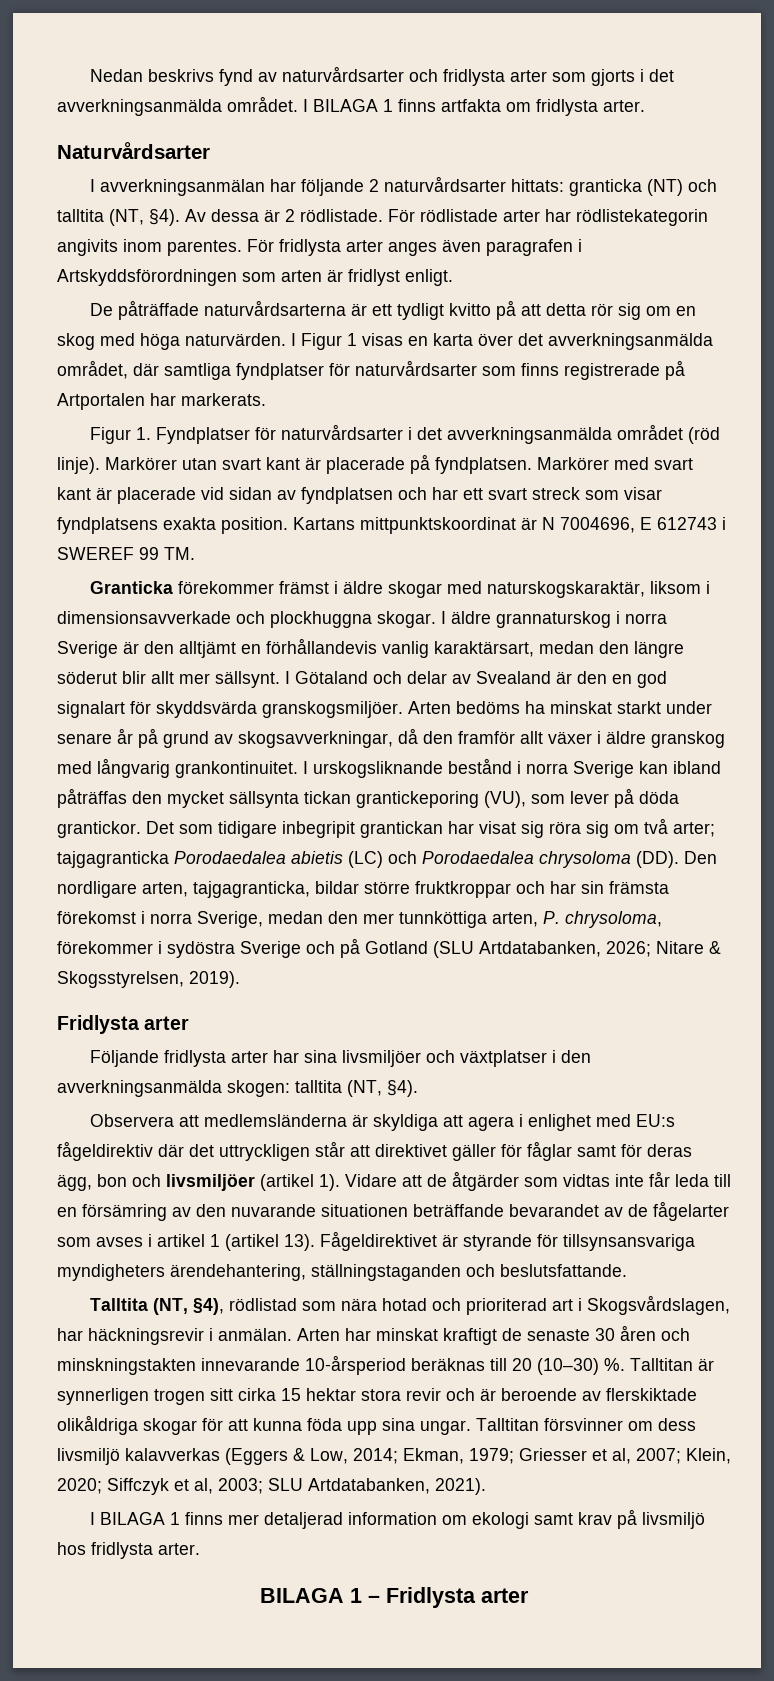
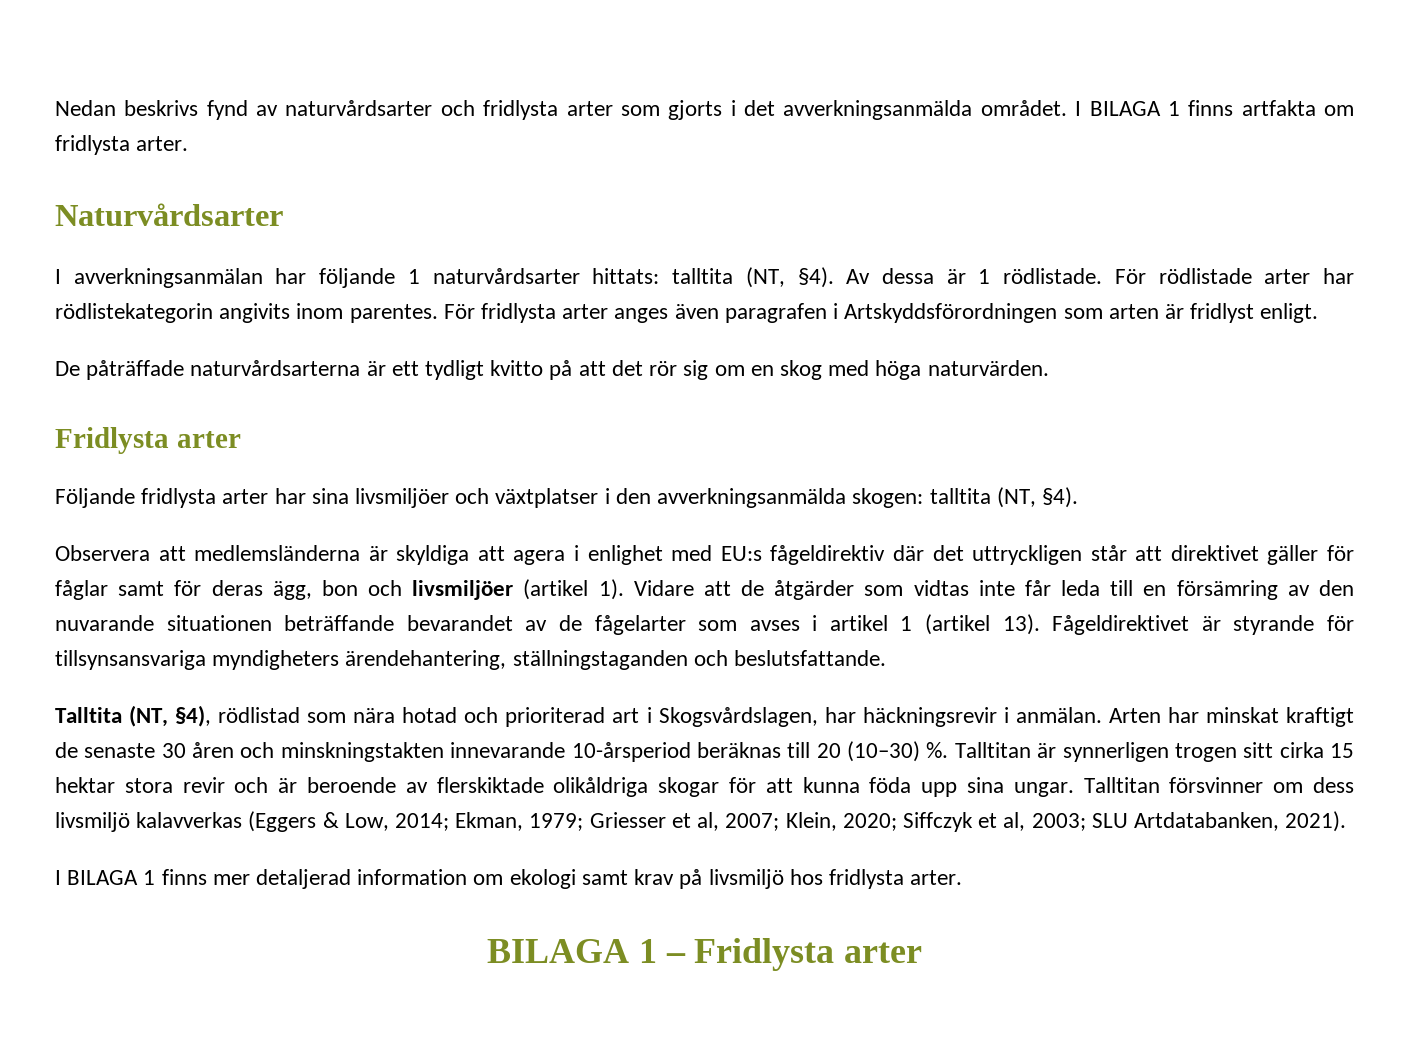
[369,179,380,192] 2 -> [407,269,420,284] 1
[569,179,718,196] granticka (NT) och -> (660, 276) none
[285,209,295,222] 2 -> [978,269,991,284] 1
[546,303,587,316] detta -> [611,360,643,376] det
[291,333,713,350] [57,360,685,380] [57,393,266,410] [90,424,721,444] [57,454,693,474] [57,487,662,504] [57,517,726,534] [57,547,195,560] [90,581,711,598] [57,611,667,628] [57,638,684,658] [57,671,667,688] [57,701,712,718] [57,728,725,748] [57,758,721,778] [57,788,679,808] [57,818,715,838] [57,851,717,868] [57,881,669,898] [57,911,662,928] [57,938,721,958] [57,971,240,988] I Figur 1 visas en karta över det avverkningsanmälda området, där samtliga fyndplatser för naturvårdsarter som finns registrerade på Artportalen har markerats. // Figur 1. Fyndplatser för naturvårdsarter i det avverkningsanmälda området (röd linje). Markörer utan svart kant är placerade på fyndplatsen. Markörer med svart kant är placerade vid sidan av fyndplatsen och har ett svart streck som visar fyndplatsens exakta position. Kartans mittpunktskoordinat är N 7004696, E 612743 i SWEREF 99 TM. // Granticka förekommer främst i äldre skogar med naturskogskaraktär, liksom i dimensionsavverkade och plockhuggna skogar. I äldre grannaturskog i norra Sverige är den alltjämt en förhållandevis vanlig karaktärsart, medan den längre söderut blir allt mer sällsynt. I Götaland och delar av Svealand är den en god signalart för skyddsvärda granskogsmiljöer. Arten bedöms ha minskat starkt under senare år på grund av skogsavverkningar, då den framför allt växer i äldre granskog med långvarig grankontinuitet. I urskogsliknande bestånd i norra Sverige kan ibland påträffas den mycket sällsynta tickan grantickeporing (VU), som lever på döda grantickor. Det som tidigare inbegripit grantickan har visat sig röra sig om två arter; tajgagranticka Porodaedalea abietis (LC) och Porodaedalea chrysoloma (DD). Den nordligare arten, tajgagranticka, bildar större fruktkroppar och har sin främsta förekomst i norra Sverige, medan den mer tunnköttiga arten, P. chrysoloma, förekommer i sydöstra Sverige och på Gotland (SLU Artdatabanken, 2026; Nitare & Skogsstyrelsen, 2019). -> (1049, 368) none

